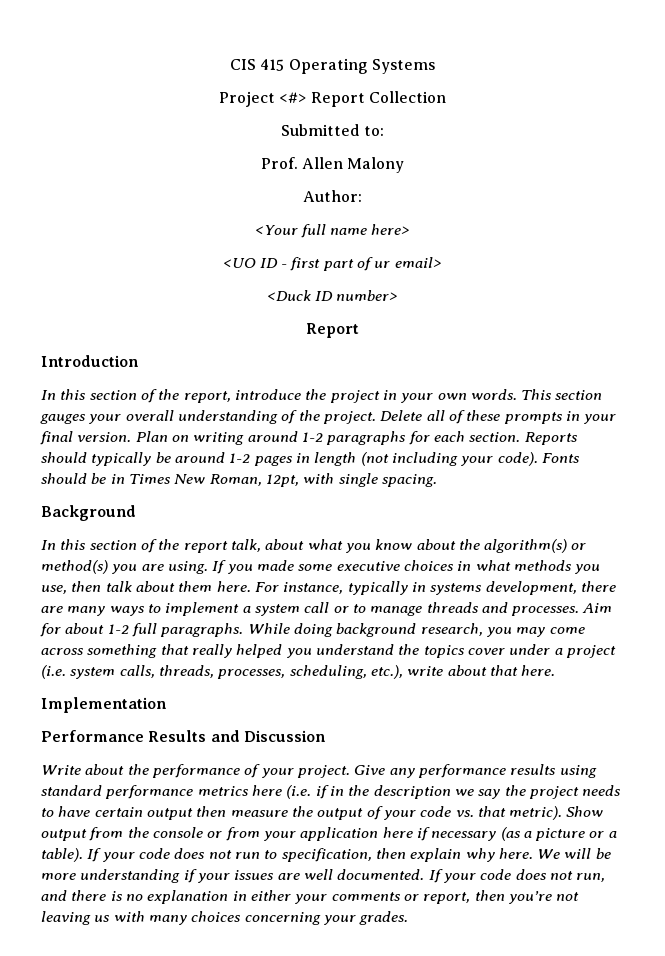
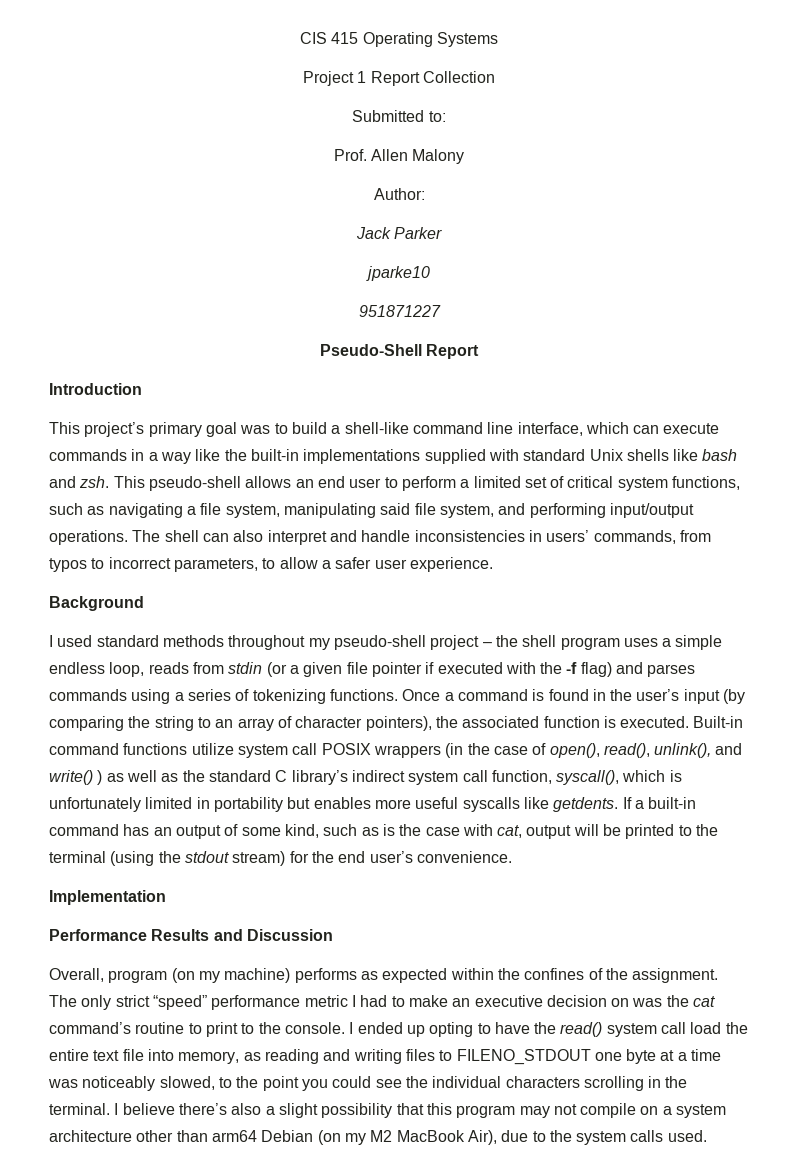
[279,92,307,103] <#> -> [357,71,367,83] 1
[254,224,411,238] [223,257,442,271] [266,290,399,301] [306,323,359,338] [41,355,139,367] [41,389,603,403] [40,410,617,424] [40,431,578,445] [41,452,580,466] [41,473,437,487] [41,505,136,521] [41,539,587,553] [41,560,601,574] [41,581,616,595] [41,602,613,616] [40,623,585,637] [41,644,616,658] [41,665,556,679] <Your full name here> // <UO ID - first part of ur email> // <Duck ID number> // Report // Introduction // In this section of the report, introduce the project in your own words. This section gauges your overall understanding of the project. Delete all of these prompts in your final version. Plan on writing around 1-2 paragraphs for each section. Reports should typically be around 1-2 pages in length (not including your code). Fonts should be in Times New Roman, 12pt, with single spacing. // Background // In this section of the report talk, about what you know about the algorithm(s) or method(s) you are using. If you made some executive choices in what methods you use, then talk about them here. For instance, typically in systems development, there are many ways to implement a system call or to manage threads and processes. Aim for about 1-2 full paragraphs. While doing background research, you may come across something that really helped you understand the topics cover under a project (i.e. system calls, threads, processes, scheduling, etc.), write about that here. -> [355,227,443,239] [366,266,430,281] [358,305,441,317] [319,344,480,359] [49,383,142,395] [49,422,720,437] [49,449,738,464] [49,476,741,491] [49,503,694,518] [49,530,711,545] [49,557,493,572] [49,596,144,611] [49,635,723,650] [49,662,696,677] [49,689,746,704] [49,716,744,731] [49,743,743,758] [49,770,682,785] [49,797,697,812] [49,824,719,839] [49,851,512,866] Jack Parker // jparke10 // 951871227 // Pseudo-Shell Report // Introduction // This project’s primary goal was to build a shell-like command line interface, which can execute commands in a way like the built-in implementations supplied with standard Unix shells like bash and zsh. This pseudo-shell allows an end user to perform a limited set of critical system functions, such as navigating a file system, manipulating said file system, and performing input/output operations. The shell can also interpret and handle inconsistencies in users’ commands, from typos to incorrect parameters, to allow a safer user experience. // Background // I used standard methods throughout my pseudo-shell project – the shell program uses a simple endless loop, reads from stdin (or a given file pointer if executed with the -f flag) and parses commands using a series of tokenizing functions. Once a command is found in the user’s input (by comparing the string to an array of character pointers), the associated function is executed. Built-in command functions utilize system call POSIX wrappers (in the case of open(), read(), unlink(), and write() ) as well as the standard C library’s indirect system call function, syscall(), which is unfortunately limited in portability but enables more useful syscalls like getdents. If a built-in command has an output of some kind, such as is the case with cat, output will be printed to the terminal (using the stdout stream) for the end user’s convenience.
[41,764,597,778] [41,785,622,799] [41,806,604,820] [41,827,617,841] [41,848,611,862] [41,869,606,883] [41,890,580,904] [41,911,409,925] Write about the performance of your project. Give any performance results using standard performance metrics here (i.e. if in the description we say the project needs to have certain output then measure the output of your code vs. that metric). Show output from the console or from your application here if necessary (as a picture or a table). If your code does not run to specification, then explain why here. We will be more understanding if your issues are well documented. If your code does not run, and there is no explanation in either your comments or report, then you’re not leaving us with many choices concerning your grades. -> [49,968,719,983] [49,995,716,1010] [49,1022,748,1037] [49,1049,722,1065] [48,1076,688,1091] [49,1103,727,1118] [49,1130,707,1145] Overall, program (on my machine) performs as expected within the confines of the assignment. The only strict “speed” performance metric I had to make an executive decision on was the cat command’s routine to print to the console. I ended up opting to have the read() system call load the entire text file into memory, as reading and writing files to FILENO_STDOUT one byte at a time was noticeably slowed, to the point you could see the individual characters scrolling in the terminal. I believe there’s also a slight possibility that this program may not compile on a system architecture other than arm64 Debian (on my M2 MacBook Air), due to the system calls used.

